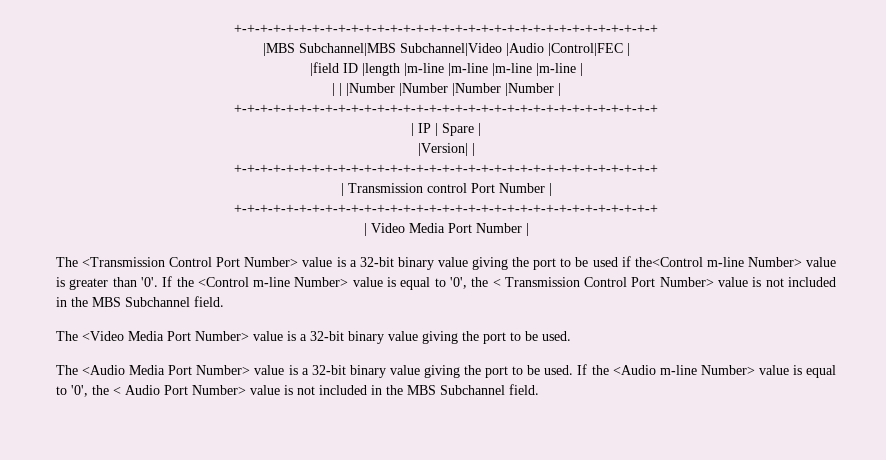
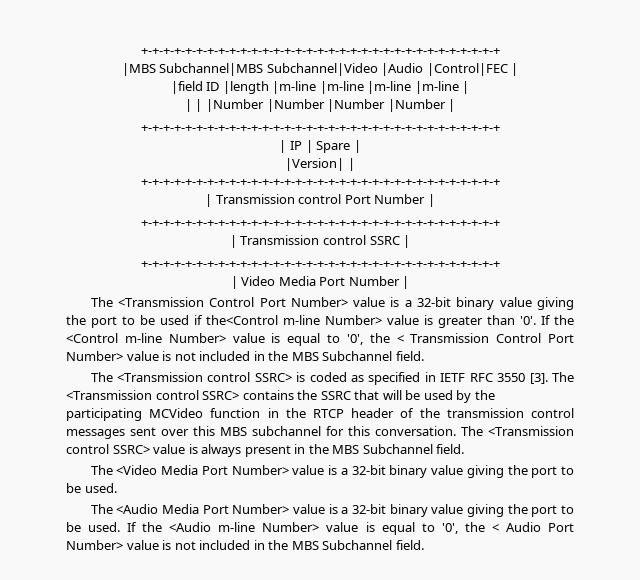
(658, 208) none -> [229,235,411,248] [140,261,500,268] // | Transmission control SSRC | // +-+-+-+-+-+-+-+-+-+-+-+-+-+-+-+-+-+-+-+-+-+-+-+-+-+-+-+-+-+-+-+-+
(224, 301) none -> [90,372,574,385] [66,390,495,403] [66,408,574,421] [66,426,574,439] [66,444,465,457] // The <Transmission control SSRC> is coded as specified in IETF RFC 3550 [3]. The <Transmission control SSRC> contains the SSRC that will be used by the participating MCVideo function in the RTCP header of the transmission control messages sent over this MBS subchannel for this conversation. The <Transmission control SSRC> value is always present in the MBS Subchannel field.

